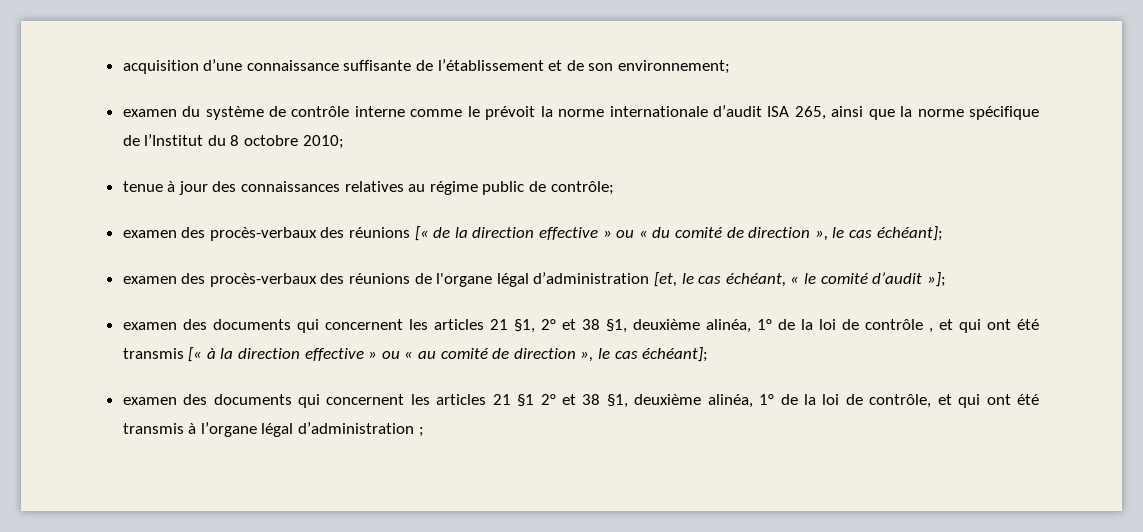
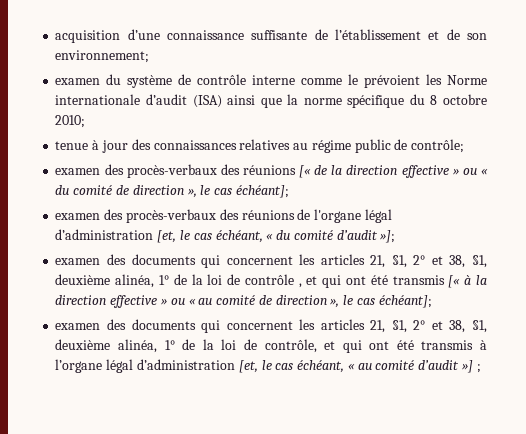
[485,105,826,120] prévoit la norme internationale d’audit ISA 265, -> [364,74,487,88] [55,94,222,108] prévoient les Norme internationale d’audit (ISA)
[122,134,204,146] de l’Institut -> (405, 101) none
[803,273,816,284] le -> [276,230,291,240] du
[489,319,600,333] 21 §1, 2° et 38 -> [370,255,466,268] 21, §1, 2° et 38,
[492,394,601,407] 21 §1 2° et 38 -> [370,320,466,333] 21, §1, 2° et 38,
(415, 428) none -> [238,360,473,373] [et, le cas échéant, « au comité d’audit »]

